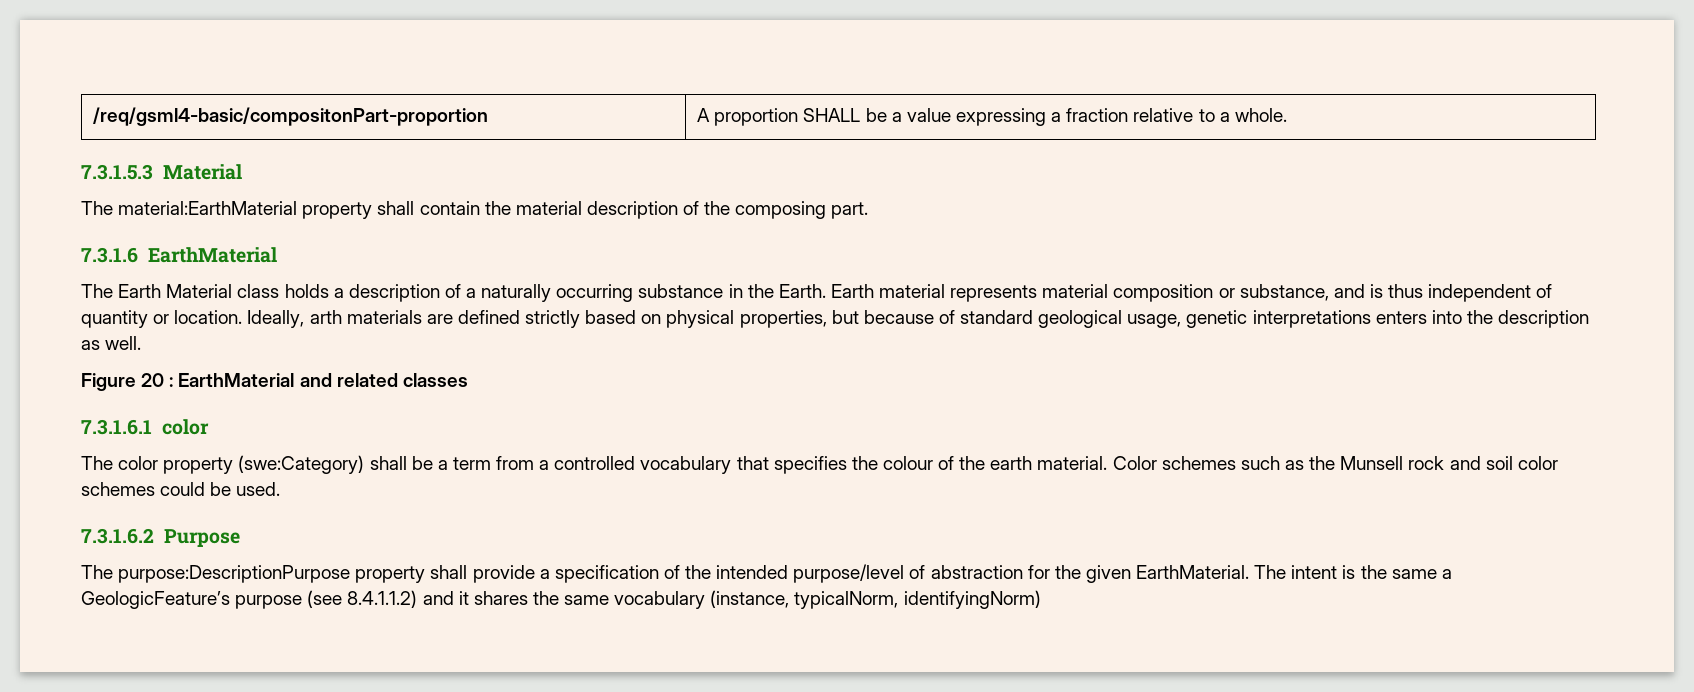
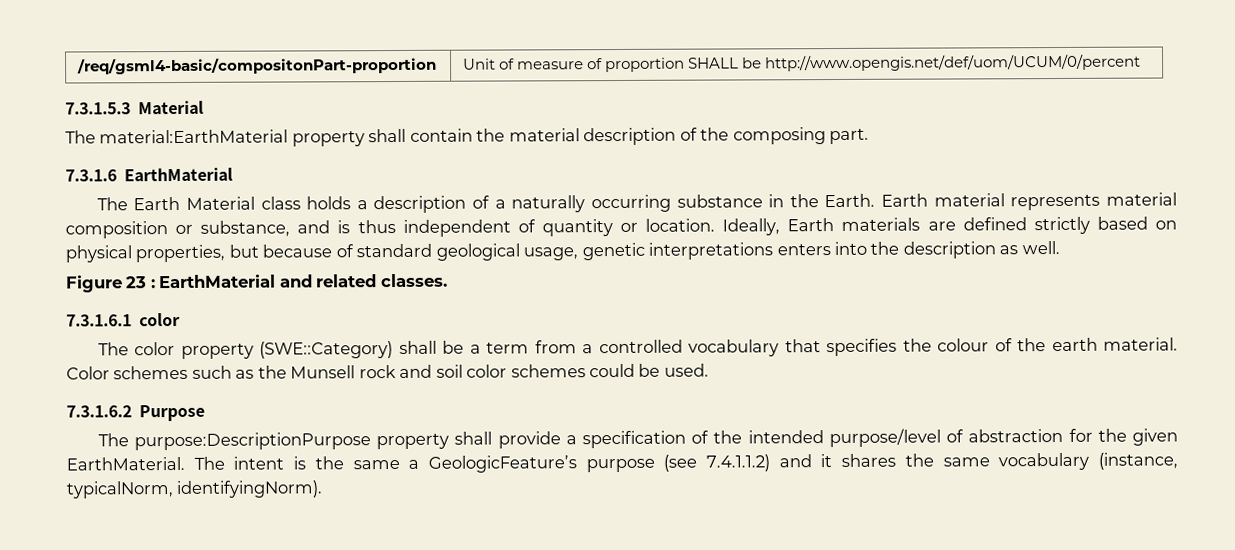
[697,108,1287,126] A proportion SHALL be a value expressing a fraction relative to a whole. -> [463,53,1142,73] Unit of measure of proportion SHALL be http://www.opengis.net/def/uom/UCUM/0/percent
[309,310,342,324] arth -> [787,218,835,232] Earth
[141,373,165,387] 20 -> [126,276,148,289] 23
[402,373,468,387] classes -> [379,273,448,288] classes.
[238,455,365,474] (swe:Category) -> [259,341,394,359] (SWE::Category)
[347,590,418,608] 8.4.1.1.2) -> [706,454,771,472] 7.4.1.1.2)
[903,590,1041,609] identifyingNorm) -> [176,480,324,499] identifyingNorm).

